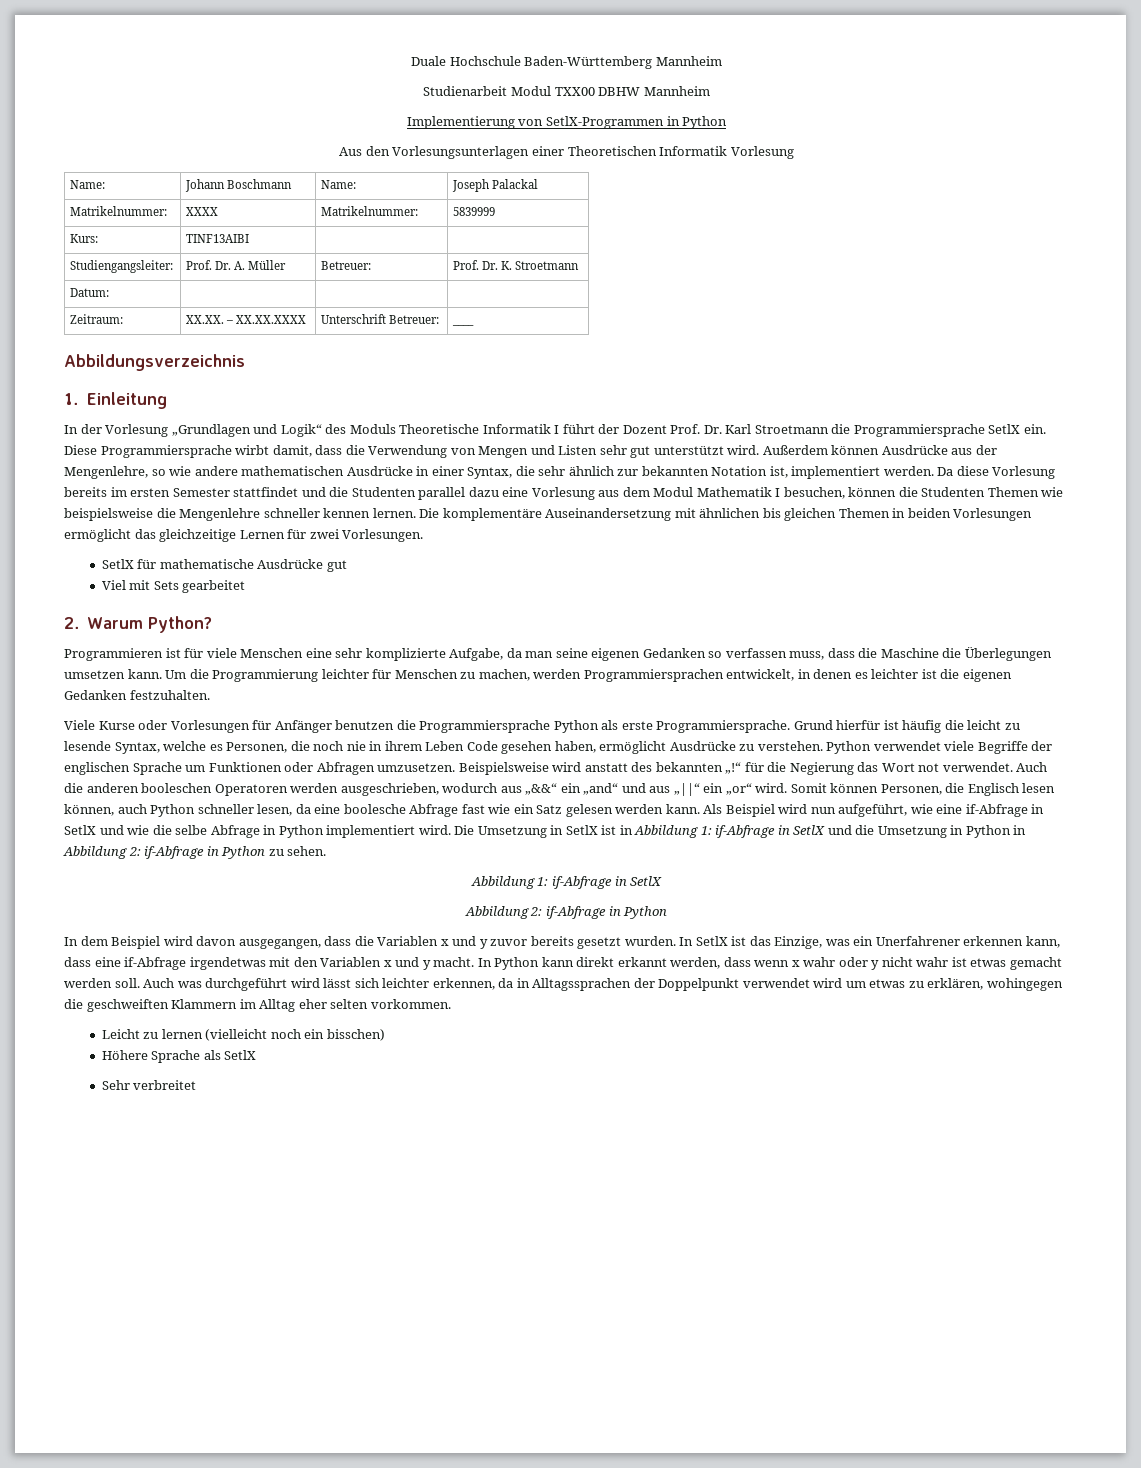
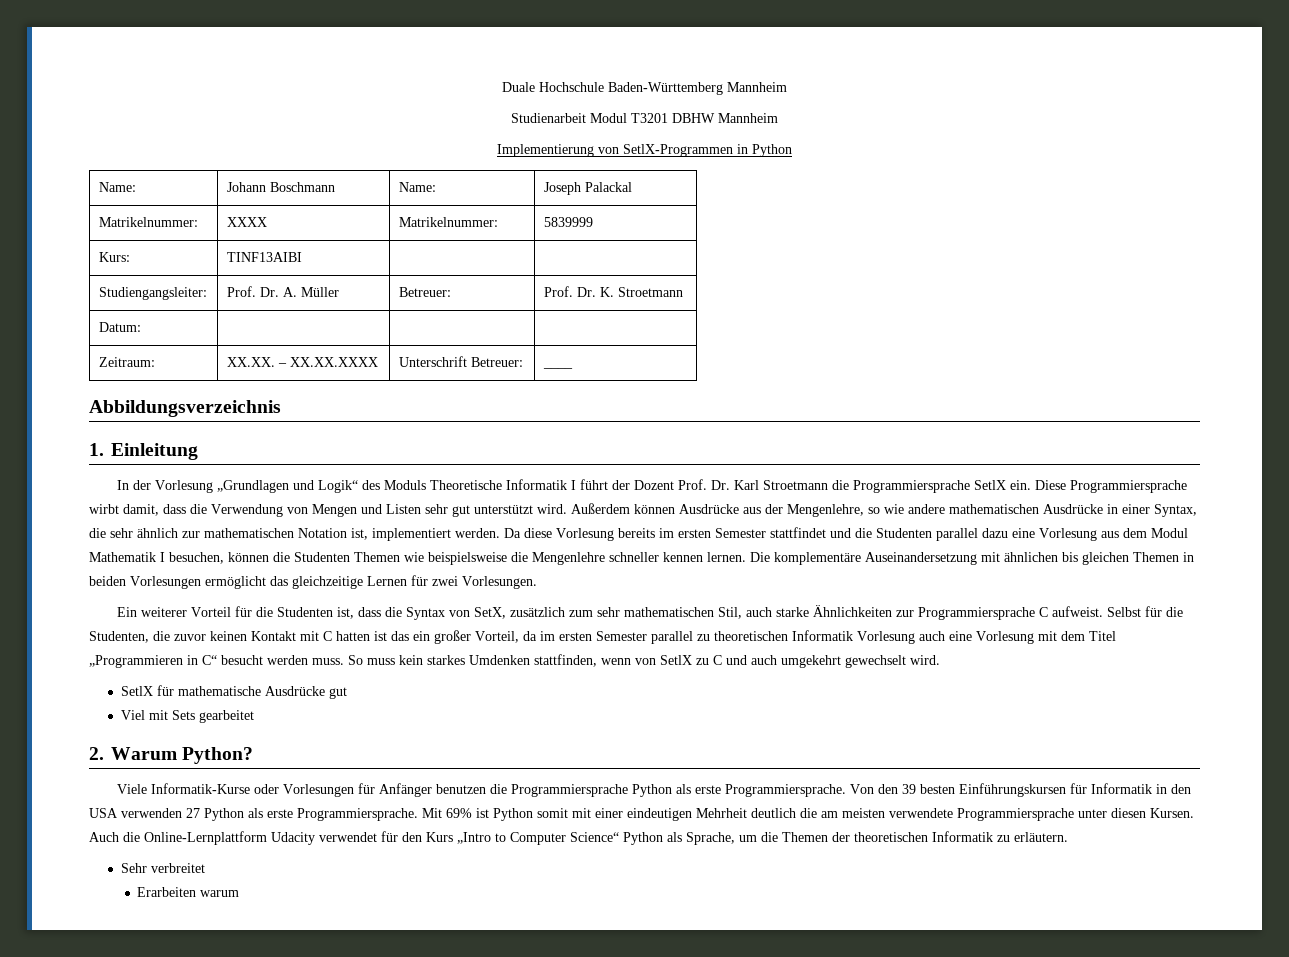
[554,87,595,96] TXX00 -> [631,113,668,123] T3201
[339,146,794,159] // Aus den Vorlesungsunterlagen einer Theoretischen Informatik Vorlesung -> (792, 150) none
[641,466,709,476] bekannten -> [204,528,294,538] mathematischen
(424, 535) none -> [117,605,1184,620] [89,630,1116,644] [89,654,940,668] // Ein weiterer Vorteil für die Studenten ist, dass die Syntax von SetX, zusätzlich zum sehr mathematischen Stil, auch starke Ähnlichkeiten zur Programmiersprache C aufweist. Selbst für die Studenten, die zuvor keinen Kontakt mit C hatten ist das ein großer Vorteil, da im ersten Semester parallel zu theoretischen Informatik Vorlesung auch eine Vorlesung mit dem Titel „Programmieren in C“ besucht werden muss. So muss kein starkes Umdenken stattfinden, wenn von SetlX zu C und auch umgekehrt gewechselt wird.
[64,647,1052,661] [64,669,1012,682] [64,690,210,700] // Programmieren ist für viele Menschen eine sehr komplizierte Aufgabe, da man seine eigenen Gedanken so verfassen muss, dass die Maschine die Überlegungen umsetzen kann. Um die Programmierung leichter für Menschen zu machen, werden Programmiersprachen entwickelt, in denen es leichter ist die eigenen Gedanken festzuhalten. -> (254, 755) none
[98,721,135,730] Kurse -> [151,783,251,794] Informatik-Kurse
[793,720,1020,733] [64,741,1053,754] [64,762,1048,775] [64,783,1056,796] [64,804,1045,817] [64,825,1027,838] [63,846,327,859] [470,876,663,889] [464,906,668,919] [64,936,1060,949] [64,957,1062,970] [64,978,1063,991] [64,999,451,1012] [101,1029,385,1041] [101,1050,257,1063] Grund hierfür ist häufig die leicht zu lesende Syntax, welche es Personen, die noch nie in ihrem Leben Code gesehen haben, ermöglicht Ausdrücke zu verstehen. Python verwendet viele Begriffe der englischen Sprache um Funktionen oder Abfragen umzusetzen. Beispielsweise wird anstatt des bekannten „!“ für die Negierung das Wort not verwendet. Auch die anderen booleschen Operatoren werden ausgeschrieben, wodurch aus „&&“ ein „and“ und aus „||“ ein „or“ wird. Somit können Personen, die Englisch lesen können, auch Python schneller lesen, da eine boolesche Abfrage fast wie ein Satz gelesen werden kann. Als Beispiel wird nun aufgeführt, wie eine if-Abfrage in SetlX und wie die selbe Abfrage in Python implementiert wird. Die Umsetzung in SetlX ist in Abbildung 1: if-Abfrage in SetlX und die Umsetzung in Python in Abbildung 2: if-Abfrage in Python zu sehen. // Abbildung 1: if-Abfrage in SetlX // Abbildung 2: if-Abfrage in Python // In dem Beispiel wird davon ausgegangen, dass die Variablen x und y zuvor bereits gesetzt wurden. In SetlX ist das Einzige, was ein Unerfahrener erkennen kann, dass eine if-Abfrage irgendetwas mit den Variablen x und y macht. In Python kann direkt erkannt werden, dass wenn x wahr oder y nicht wahr ist etwas gemacht werden soll. Auch was durchgeführt wird lässt sich leichter erkennen, da in Alltagssprachen der Doppelpunkt verwendet wird um etwas zu erklären, wohingegen die geschweiften Klammern im Alltag eher selten vorkommen. // Leicht zu lernen (vielleicht noch ein bisschen) // Höhere Sprache als SetlX -> [850,783,1192,797] [89,808,1194,821] [89,831,1068,845] Von den 39 besten Einführungskursen für Informatik in den USA verwenden 27 Python als erste Programmiersprache. Mit 69% ist Python somit mit einer eindeutigen Mehrheit deutlich die am meisten verwendete Programmiersprache unter diesen Kursen. Auch die Online-Lernplattform Udacity verwendet für den Kurs „Intro to Computer Science“ Python als Sprache, um die Themen der theoretischen Informatik zu erläutern.
(197, 1085) none -> [137,887,240,897] // Erarbeiten warum

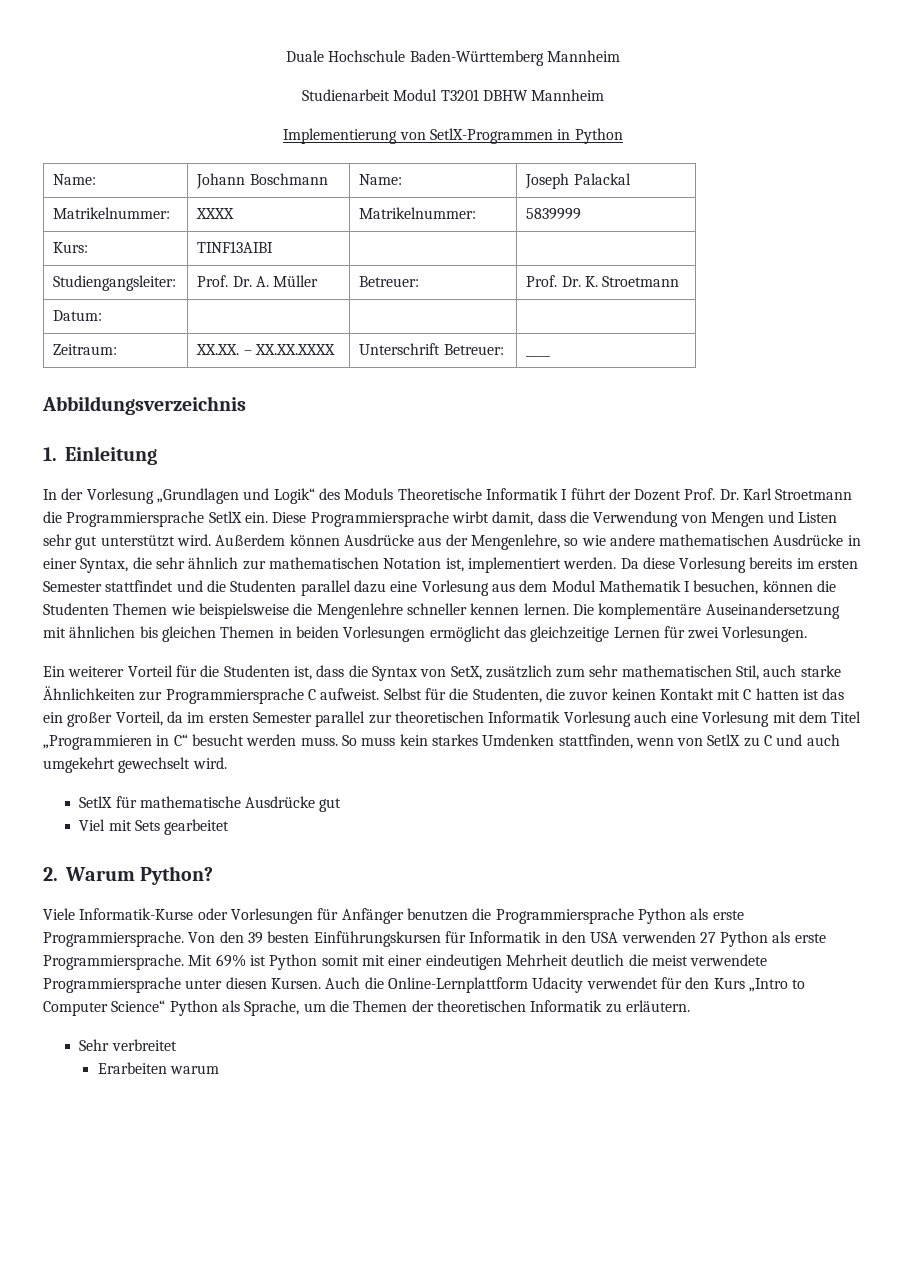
[697,634,710,641] zu -> [368,714,392,724] zur
[821,808,885,818] am meisten -> [651,955,688,966] meist

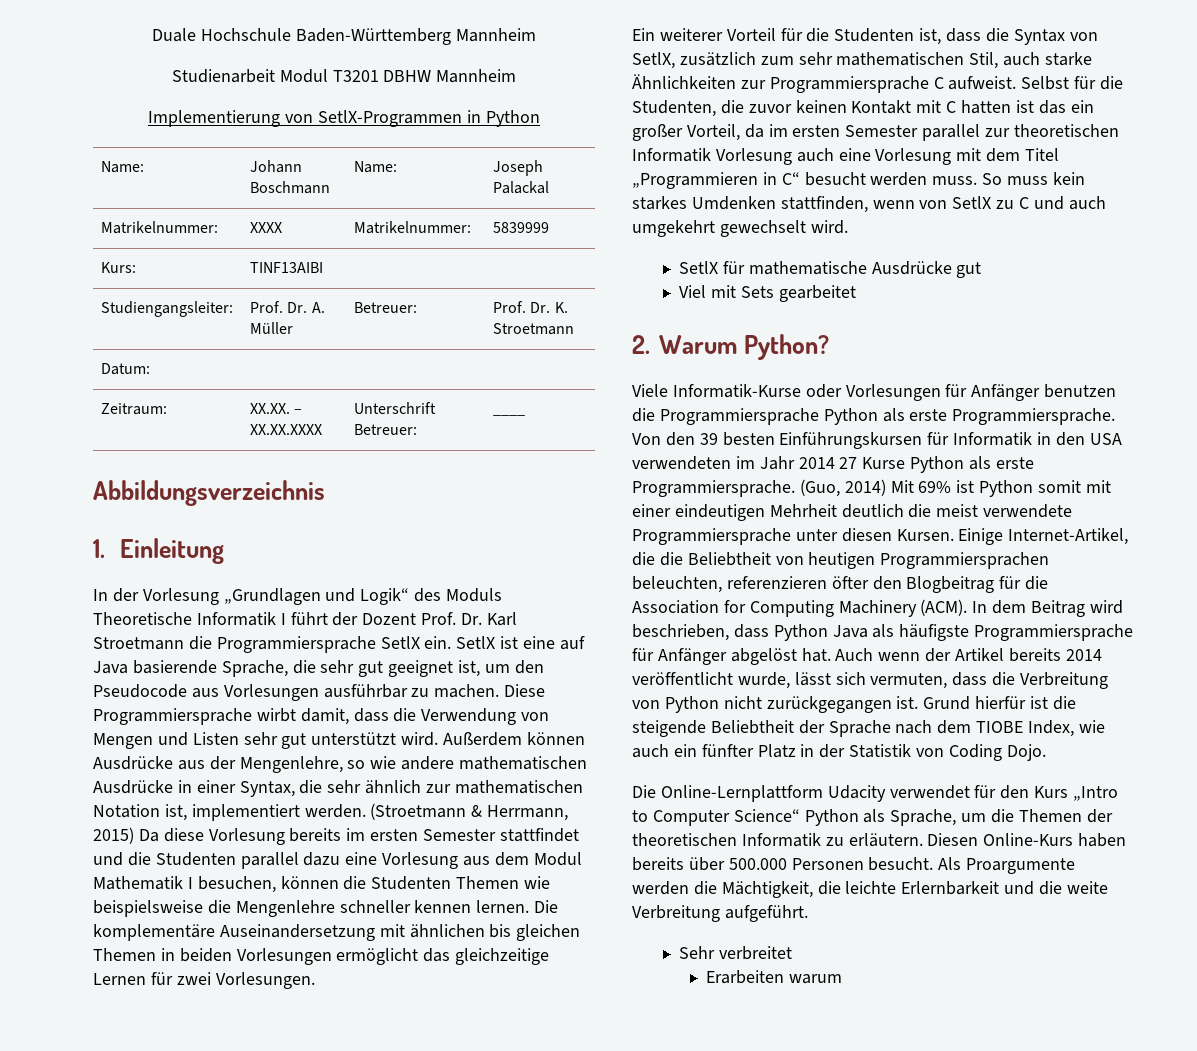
(268, 517) none -> [456,636,585,650] [93,660,544,677] [93,684,500,701] SetlX ist eine auf Java basierende Sprache, die sehr gut geeignet ist, um den Pseudocode aus Vorlesungen ausführbar zu machen.
(617, 563) none -> [370,803,569,821] [93,827,134,844] (Stroetmann & Herrmann, 2015)
[450,666,482,680] SetX, -> [632,52,675,69] SetlX,
[621,931,826,947] [43,954,184,970] verwenden 27 Python als erste Programmiersprache. -> [632,456,1034,473] [632,479,886,497] verwendeten im Jahr 2014 27 Kurse Python als erste Programmiersprache. (Guo, 2014)
[325,977,384,989] Auch die -> [958,528,1129,545] [632,552,1050,569] [632,576,1049,593] [632,599,1123,617] [632,624,1134,641] [632,648,1102,665] [632,672,1109,689] [632,696,1076,713] [632,720,1105,737] [632,744,1046,761] [632,785,656,798] Einige Internet-Artikel, die die Beliebtheit von heutigen Programmiersprachen beleuchten, referenzieren öfter den Blogbeitrag für die Association for Computing Machinery (ACM). In dem Beitrag wird beschrieben, dass Python Java als häufigste Programmiersprache für Anfänger abgelöst hat. Auch wenn der Artikel bereits 2014 veröffentlicht wurde, lässt sich vermuten, dass die Verbreitung von Python nicht zurückgegangen ist. Grund hierfür ist die steigende Beliebtheit der Sprache nach dem TIOBE Index, wie auch ein fünfter Platz in der Statistik von Coding Dojo. // Die
(690, 1006) none -> [927,833,1127,847] [632,857,1076,874] [632,881,1108,898] [632,905,808,922] Diesen Online-Kurs haben bereits über 500.000 Personen besucht. Als Proargumente werden die Mächtigkeit, die leichte Erlernbarkeit und die weite Verbreitung aufgeführt.

